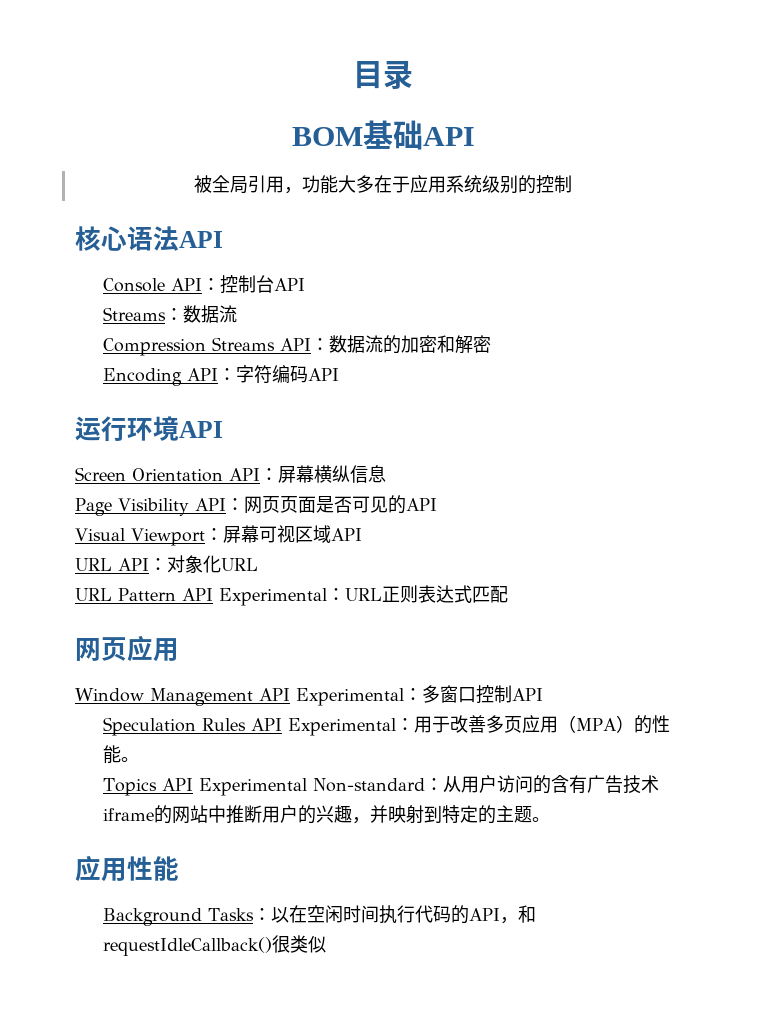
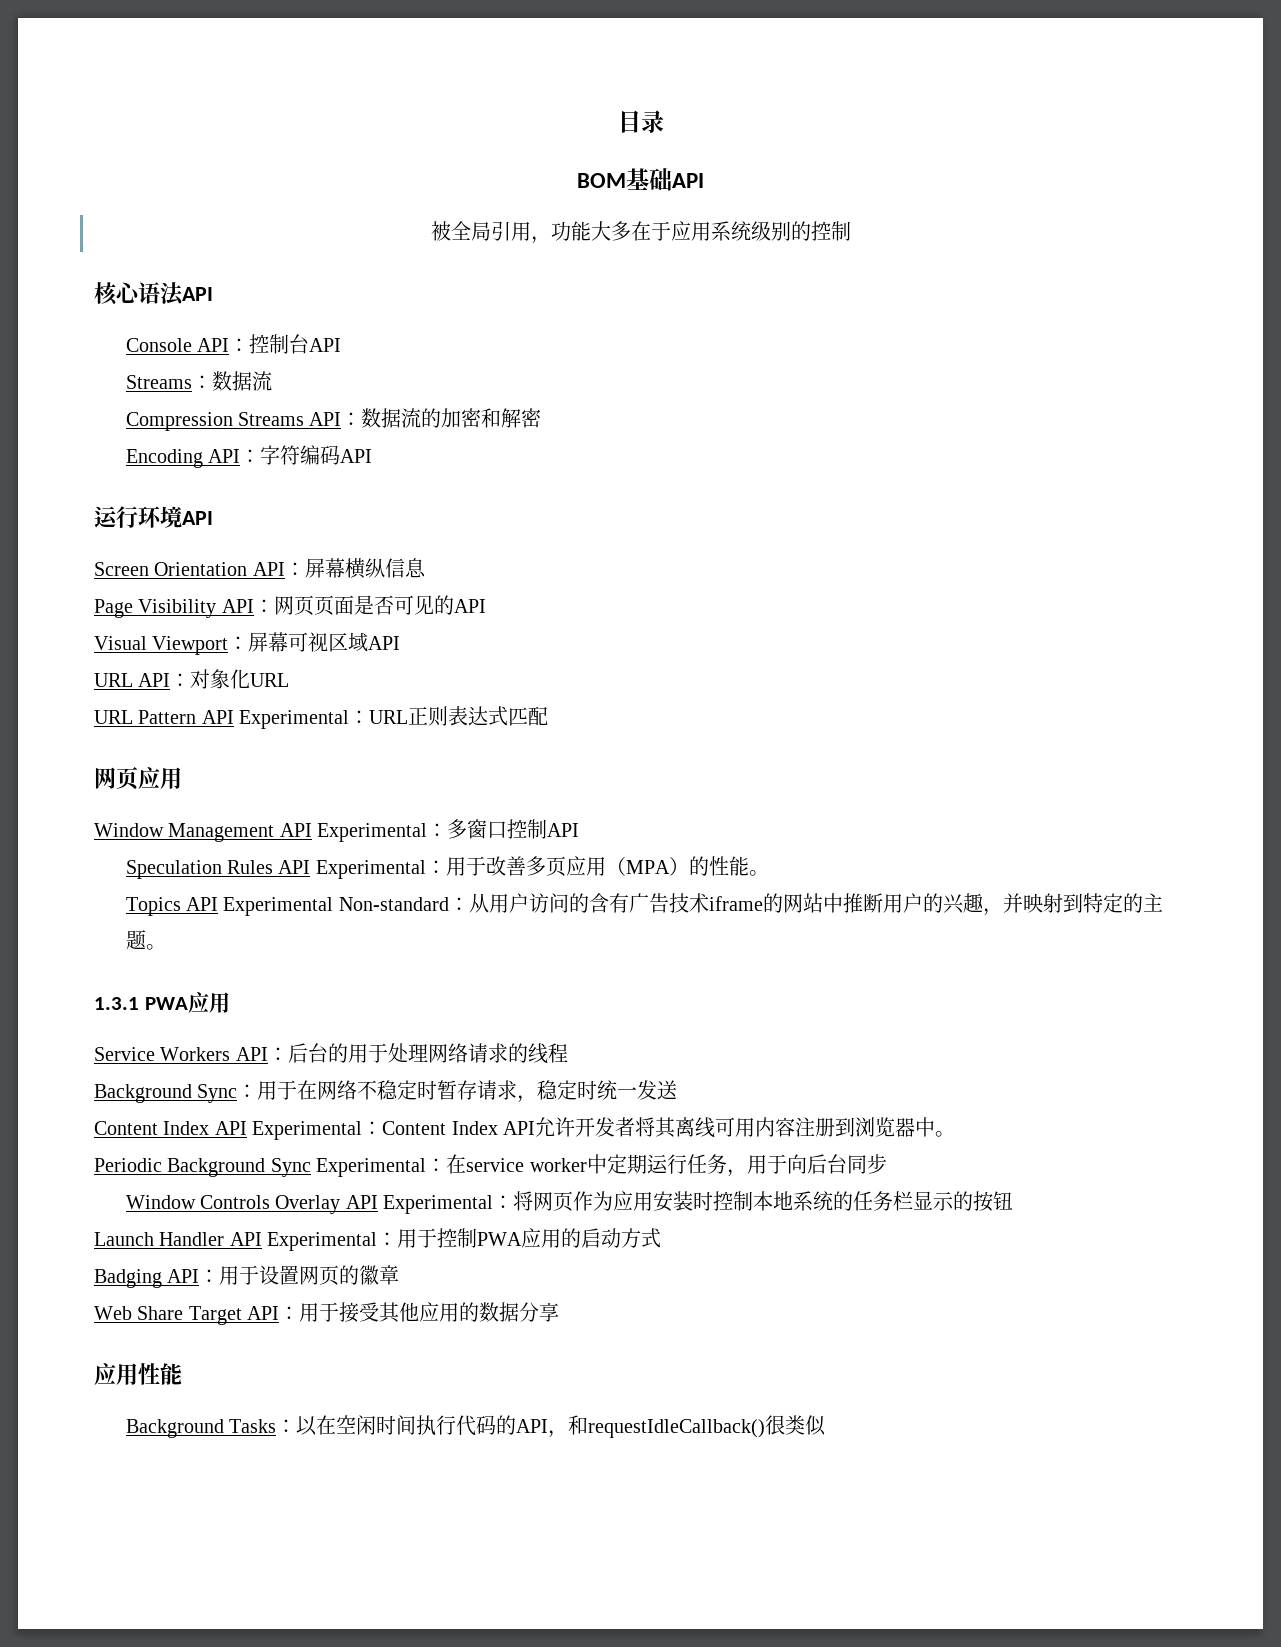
(550, 819) none -> [94,992,230,1013] [94,1043,568,1064] [94,1080,678,1103] [94,1117,955,1140] [94,1154,887,1177] [125,1191,1014,1214] [94,1228,662,1251] [94,1265,400,1288] [94,1302,560,1325] // 1.3.1 PWA应用 // Service Workers API：后台的用于处理网络请求的线程 // Background Sync：用于在网络不稳定时暂存请求，稳定时统一发送 // Content Index API Experimental：Content Index API允许开发者将其离线可用内容注册到浏览器中。 // Periodic Background Sync Experimental：在service worker中定期运行任务，用于向后台同步 // Window Controls Overlay API Experimental：将网页作为应用安装时控制本地系统的任务栏显示的按钮 // Launch Handler API Experimental：用于控制PWA应用的启动方式 // Badging API：用于设置网页的徽章 // Web Share Target API：用于接受其他应用的数据分享

